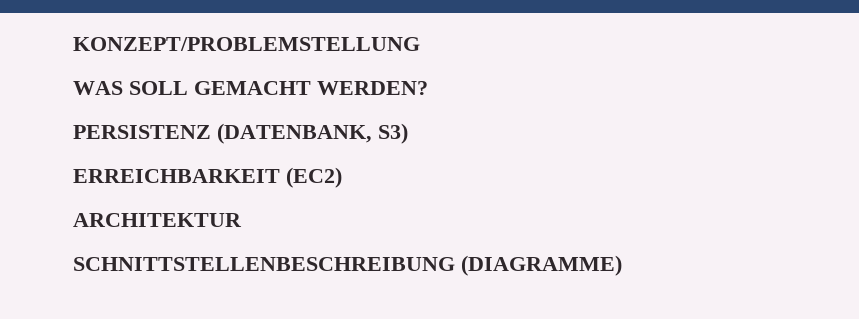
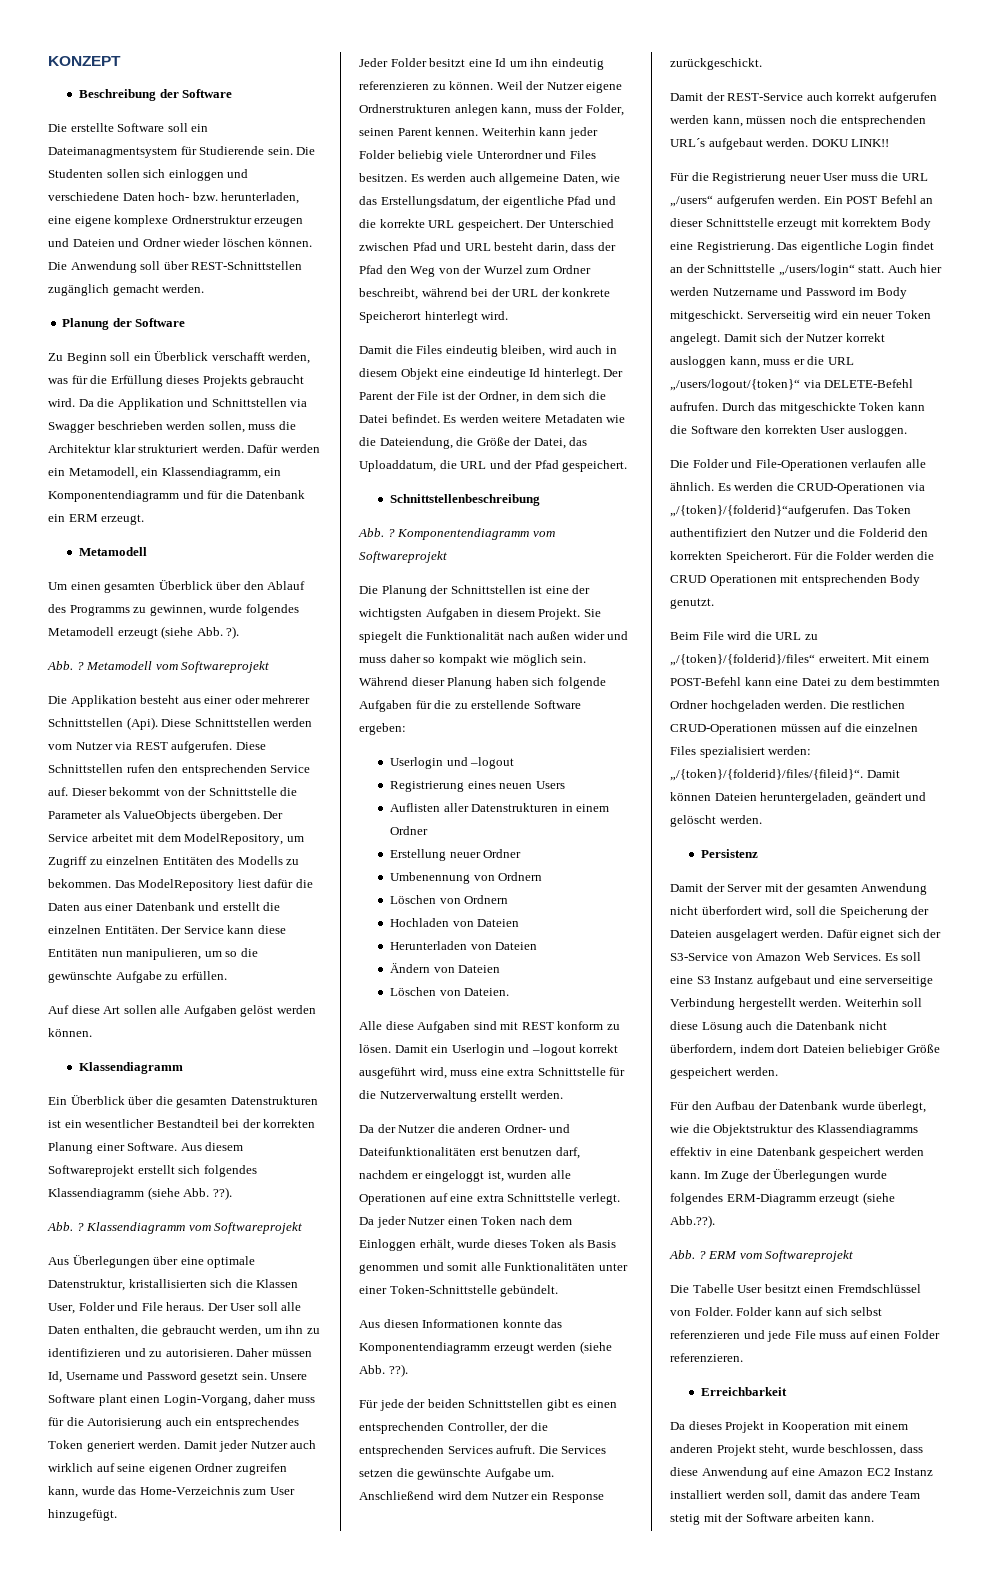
[73,37,420,51] [73,81,428,95] [73,123,408,144] [73,167,342,188] [73,213,242,227] [73,255,622,276] KONZEPT/PROBLEMSTELLUNG // WAS SOLL GEMACHT WERDEN? // PERSISTENZ (DATENBANK, S3) // ERREICHBARKEIT (EC2) // ARCHITEKTUR // SCHNITTSTELLENBESCHREIBUNG (DIAGRAMME) -> [48,56,121,66] [79,89,233,101] [48,123,209,132] [48,146,316,158] [48,169,249,181] [48,192,300,204] [48,215,304,227] [48,238,313,247] [48,261,303,273] [48,284,205,296] [62,318,186,330] [48,351,311,364] [48,375,305,387] [48,398,308,410] [48,421,296,433] [48,444,320,453] [48,467,282,479] [48,490,306,502] [48,514,145,525] [79,547,148,556] [48,580,306,593] [48,604,299,616] [48,626,240,639] [47,661,270,673] [48,695,311,707] [48,717,313,730] [48,741,266,753] [48,764,311,776] [48,787,298,796] [48,810,284,822] [48,833,304,845] [48,856,300,868] [48,879,313,891] [48,902,281,911] [48,925,286,934] [48,948,258,960] [48,971,227,983] [48,1005,316,1017] [48,1028,92,1037] [79,1062,184,1074] [48,1095,318,1108] [48,1119,316,1128] [48,1142,244,1154] [48,1165,257,1177] [48,1187,232,1200] [47,1222,303,1234] [48,1255,256,1268] [48,1279,299,1291] [48,1302,302,1314] [48,1325,320,1337] [48,1348,312,1357] [48,1371,308,1383] [48,1394,315,1406] [48,1417,299,1429] [48,1440,317,1452] [48,1463,287,1475] [48,1486,295,1498] [48,1509,117,1521] [359,58,604,70] [359,81,623,93] [359,104,624,116] [359,127,598,139] [359,150,596,162] [359,173,621,185] [359,196,616,208] [359,219,614,231] [359,242,616,254] [359,265,591,277] [359,288,611,300] [359,311,509,323] [359,345,617,357] [359,368,624,380] [359,391,606,403] [359,414,626,423] [359,437,588,449] [359,460,628,472] [390,494,541,506] [358,528,555,540] [359,551,447,563] [359,585,591,597] [359,608,601,620] [359,631,629,643] [359,654,587,666] [359,677,606,689] [359,700,581,712] [359,723,406,735] [390,757,515,769] [390,781,565,792] [390,803,610,812] [390,826,429,835] [390,849,522,861] [390,872,543,884] [390,895,509,904] [390,918,520,927] [390,941,538,950] [390,963,501,973] [390,987,510,996] [359,1021,620,1033] [359,1044,619,1056] [359,1067,626,1079] [359,1090,563,1102] [359,1124,571,1133] [359,1147,580,1159] [359,1170,571,1182] [359,1193,620,1205] [359,1216,573,1228] [359,1239,617,1251] [359,1262,628,1274] [359,1285,559,1297] [359,1319,563,1328] [359,1341,612,1354] [359,1364,408,1377] [359,1399,617,1411] [359,1422,548,1434] [359,1445,607,1457] [359,1468,555,1480] [359,1491,604,1503] [670,58,762,70] [670,92,937,104] [670,115,926,127] [670,138,890,150] [670,172,928,184] [670,195,934,207] [670,218,931,230] [670,241,934,253] [670,264,943,276] [670,287,907,299] [670,310,931,322] [670,333,885,345] [670,356,854,368] [670,379,914,391] [670,402,925,414] [670,425,907,437] [670,459,926,471] [670,482,925,494] [670,505,912,517] [670,528,929,537] [670,551,935,563] [670,574,921,586] [670,598,714,609] [670,631,818,640] [670,654,929,666] [670,677,941,686] [670,700,906,712] [670,723,919,735] [670,746,812,758] [670,769,900,781] [670,792,927,804] [670,815,762,827] [701,849,759,858] [670,883,928,895] [670,906,930,918] [670,929,942,941] [670,952,922,961] [670,975,934,987] [670,998,923,1010] [670,1021,887,1033] [670,1044,940,1056] [670,1067,778,1079] [670,1101,927,1113] [670,1124,919,1136] [670,1147,924,1159] [670,1169,887,1182] [670,1192,895,1205] [670,1215,715,1228] [669,1250,854,1262] [670,1284,921,1293] [670,1307,883,1316] [670,1330,940,1342] [670,1353,743,1362] [701,1387,788,1396] [670,1421,909,1433] [670,1444,923,1456] [670,1467,934,1479] [670,1490,921,1502] [670,1513,874,1525] KONZEPT // Beschreibung der Software // Die erstellte Software soll ein Dateimanagmentsystem für Studierende sein. Die Studenten sollen sich einloggen und verschiedene Daten hoch- bzw. herunterladen, eine eigene komplexe Ordnerstruktur erzeugen und Dateien und Ordner wieder löschen können. Die Anwendung soll über REST-Schnittstellen zugänglich gemacht werden. // Planung der Software // Zu Beginn soll ein Überblick verschafft werden, was für die Erfüllung dieses Projekts gebraucht wird. Da die Applikation und Schnittstellen via Swagger beschrieben werden sollen, muss die Architektur klar strukturiert werden. Dafür werden ein Metamodell, ein Klassendiagramm, ein Komponentendiagramm und für die Datenbank ein ERM erzeugt. // Metamodell // Um einen gesamten Überblick über den Ablauf des Programms zu gewinnen, wurde folgendes Metamodell erzeugt (siehe Abb. ?). // Abb. ? Metamodell vom Softwareprojekt // Die Applikation besteht aus einer oder mehrerer Schnittstellen (Api). Diese Schnittstellen werden vom Nutzer via REST aufgerufen. Diese Schnittstellen rufen den entsprechenden Service auf. Dieser bekommt von der Schnittstelle die Parameter als ValueObjects übergeben. Der Service arbeitet mit dem ModelRepository, um Zugriff zu einzelnen Entitäten des Modells zu bekommen. Das ModelRepository liest dafür die Daten aus einer Datenbank und erstellt die einzelnen Entitäten. Der Service kann diese Entitäten nun manipulieren, um so die gewünschte Aufgabe zu erfüllen. // Auf diese Art sollen alle Aufgaben gelöst werden können. // Klassendiagramm // Ein Überblick über die gesamten Datenstrukturen ist ein wesentlicher Bestandteil bei der korrekten Planung einer Software. Aus diesem Softwareprojekt erstellt sich folgendes Klassendiagramm (siehe Abb. ??). // Abb. ? Klassendiagramm vom Softwareprojekt // Aus Überlegungen über eine optimale Datenstruktur, kristallisierten sich die Klassen User, Folder und File heraus. Der User soll alle Daten enthalten, die gebraucht werden, um ihn zu identifizieren und zu autorisieren. Daher müssen Id, Username und Password gesetzt sein. Unsere Software plant einen Login-Vorgang, daher muss für die Autorisierung auch ein entsprechendes Token generiert werden. Damit jeder Nutzer auch wirklich auf seine eigenen Ordner zugreifen kann, wurde das Home-Verzeichnis zum User hinzugefügt. // Jeder Folder besitzt eine Id um ihn eindeutig referenzieren zu können. Weil der Nutzer eigene Ordnerstrukturen anlegen kann, muss der Folder, seinen Parent kennen. Weiterhin kann jeder Folder beliebig viele Unterordner und Files besitzen. Es werden auch allgemeine Daten, wie das Erstellungsdatum, der eigentliche Pfad und die korrekte URL gespeichert. Der Unterschied zwischen Pfad und URL besteht darin, dass der Pfad den Weg von der Wurzel zum Ordner beschreibt, während bei der URL der konkrete Speicherort hinterlegt wird. // Damit die Files eindeutig bleiben, wird auch in diesem Objekt eine eindeutige Id hinterlegt. Der Parent der File ist der Ordner, in dem sich die Datei befindet. Es werden weitere Metadaten wie die Dateiendung, die Größe der Datei, das Uploaddatum, die URL und der Pfad gespeichert. // Schnittstellenbeschreibung // Abb. ? Komponentendiagramm vom Softwareprojekt // Die Planung der Schnittstellen ist eine der wichtigsten Aufgaben in diesem Projekt. Sie spiegelt die Funktionalität nach außen wider und muss daher so kompakt wie möglich sein. Während dieser Planung haben sich folgende Aufgaben für die zu erstellende Software ergeben: // Userlogin und –logout // Registrierung eines neuen Users // Auflisten aller Datenstrukturen in einem Ordner // Erstellung neuer Ordner // Umbenennung von Ordnern // Löschen von Ordnern // Hochladen von Dateien // Herunterladen von Dateien // Ändern von Dateien // Löschen von Dateien. // Alle diese Aufgaben sind mit REST konform zu lösen. Damit ein Userlogin und –logout korrekt ausgeführt wird, muss eine extra Schnittstelle für die Nutzerverwaltung erstellt werden. // Da der Nutzer die anderen Ordner- und Dateifunktionalitäten erst benutzen darf, nachdem er eingeloggt ist, wurden alle Operationen auf eine extra Schnittstelle verlegt. Da jeder Nutzer einen Token nach dem Einloggen erhält, wurde dieses Token als Basis genommen und somit alle Funktionalitäten unter einer Token-Schnittstelle gebündelt. // Aus diesen Informationen konnte das Komponentendiagramm erzeugt werden (siehe Abb. ??). // Für jede der beiden Schnittstellen gibt es einen entsprechenden Controller, der die entsprechenden Services aufruft. Die Services setzen die gewünschte Aufgabe um. Anschließend wird dem Nutzer ein Response zurückgeschickt. // Damit der REST-Service auch korrekt aufgerufen werden kann, müssen noch die entsprechenden URL´s aufgebaut werden. DOKU LINK!! // Für die Registrierung neuer User muss die URL „/users“ aufgerufen werden. Ein POST Befehl an dieser Schnittstelle erzeugt mit korrektem Body eine Registrierung. Das eigentliche Login findet an der Schnittstelle „/users/login“ statt. Auch hier werden Nutzername und Password im Body mitgeschickt. Serverseitig wird ein neuer Token angelegt. Damit sich der Nutzer korrekt ausloggen kann, muss er die URL „/users/logout/{token}“ via DELETE-Befehl aufrufen. Durch das mitgeschickte Token kann die Software den korrekten User ausloggen. // Die Folder und File-Operationen verlaufen alle ähnlich. Es werden die CRUD-Operationen via „/{token}/{folderid}“aufgerufen. Das Token authentifiziert den Nutzer und die Folderid den korrekten Speicherort. Für die Folder werden die CRUD Operationen mit entsprechenden Body genutzt. // Beim File wird die URL zu „/{token}/{folderid}/files“ erweitert. Mit einem POST-Befehl kann eine Datei zu dem bestimmten Ordner hochgeladen werden. Die restlichen CRUD-Operationen müssen auf die einzelnen Files spezialisiert werden: „/{token}/{folderid}/files/{fileid}“. Damit können Dateien heruntergeladen, geändert und gelöscht werden. // Persistenz // Damit der Server mit der gesamten Anwendung nicht überfordert wird, soll die Speicherung der Dateien ausgelagert werden. Dafür eignet sich der S3-Service von Amazon Web Services. Es soll eine S3 Instanz aufgebaut und eine serverseitige Verbindung hergestellt werden. Weiterhin soll diese Lösung auch die Datenbank nicht überfordern, indem dort Dateien beliebiger Größe gespeichert werden. // Für den Aufbau der Datenbank wurde überlegt, wie die Objektstruktur des Klassendiagramms effektiv in eine Datenbank gespeichert werden kann. Im Zuge der Überlegungen wurde folgendes ERM-Diagramm erzeugt (siehe Abb.??). // Abb. ? ERM vom Softwareprojekt // Die Tabelle User besitzt einen Fremdschlüssel von Folder. Folder kann auf sich selbst referenzieren und jede File muss auf einen Folder referenzieren. // Erreichbarkeit // Da dieses Projekt in Kooperation mit einem anderen Projekt steht, wurde beschlossen, dass diese Anwendung auf eine Amazon EC2 Instanz installiert werden soll, damit das andere Team stetig mit der Software arbeiten kann.

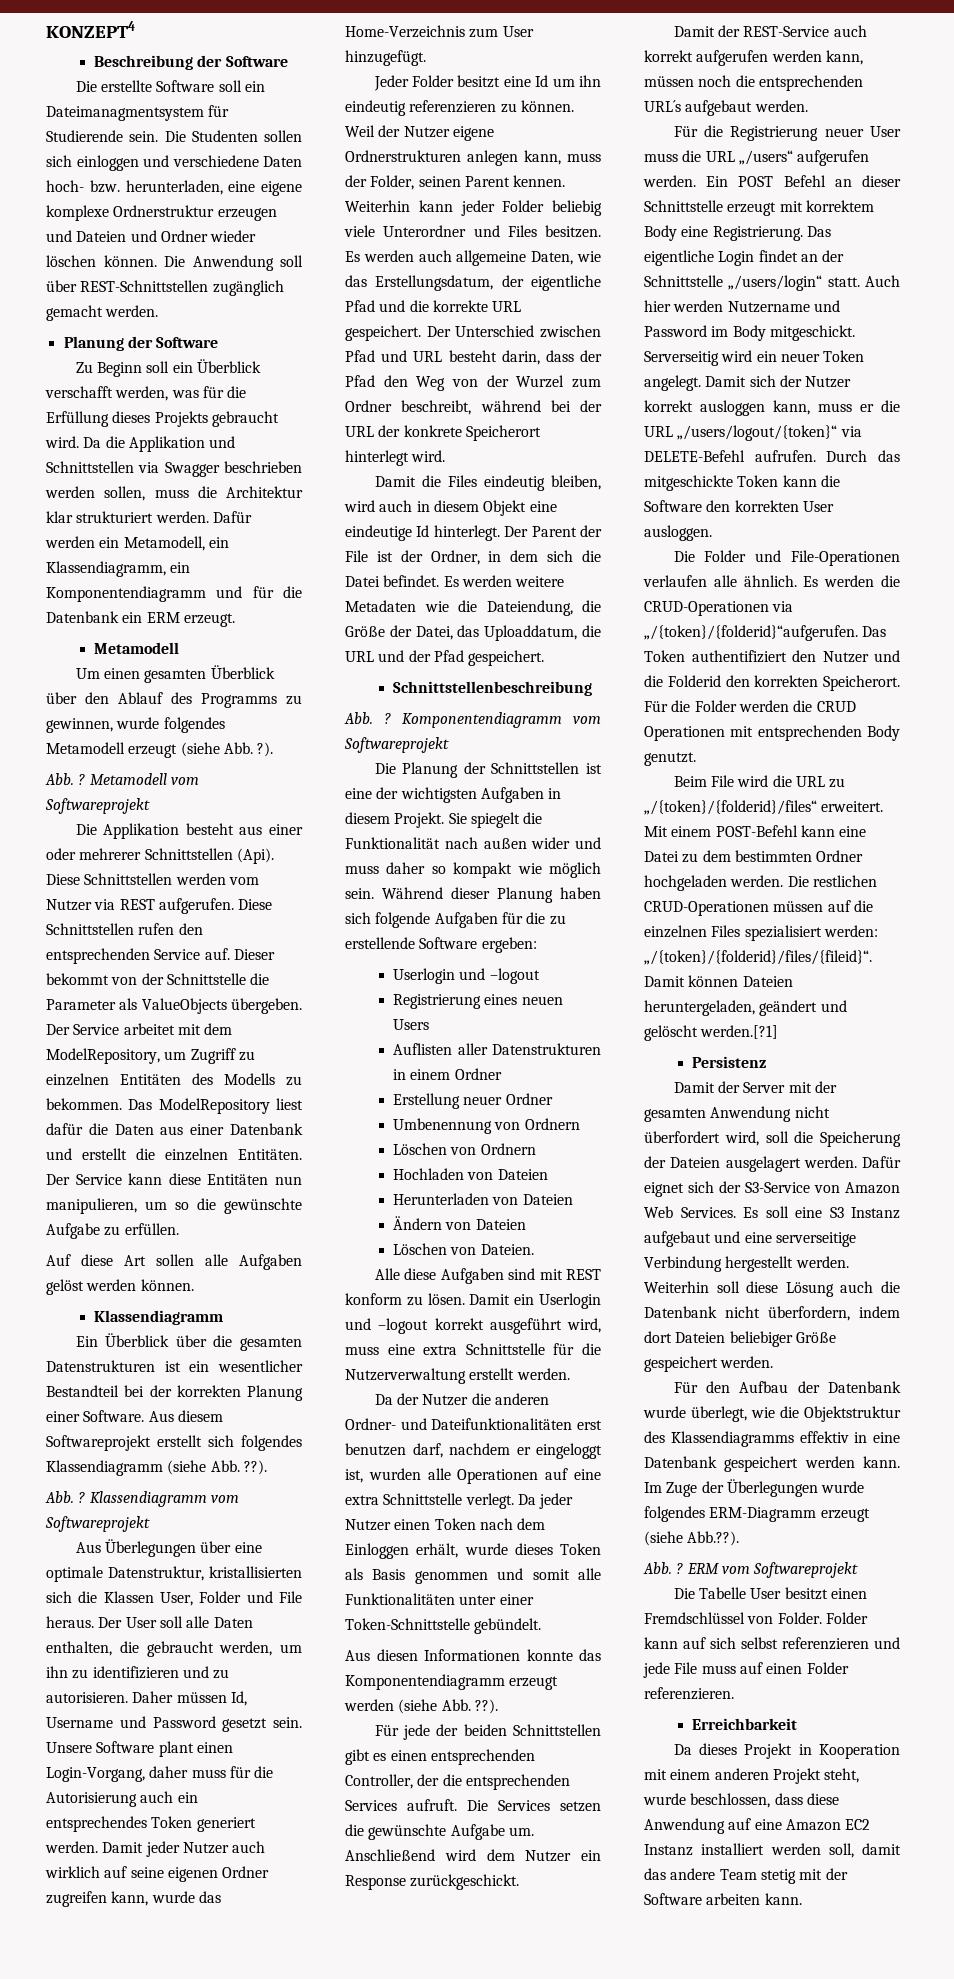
[48,56,121,66] KONZEPT -> [46,21,135,38] KONZEPT4
[811,139,890,147] DOKU LINK!! -> (808, 106) none
[719,815,762,824] werden. -> [700,1025,779,1039] werden.[?1]

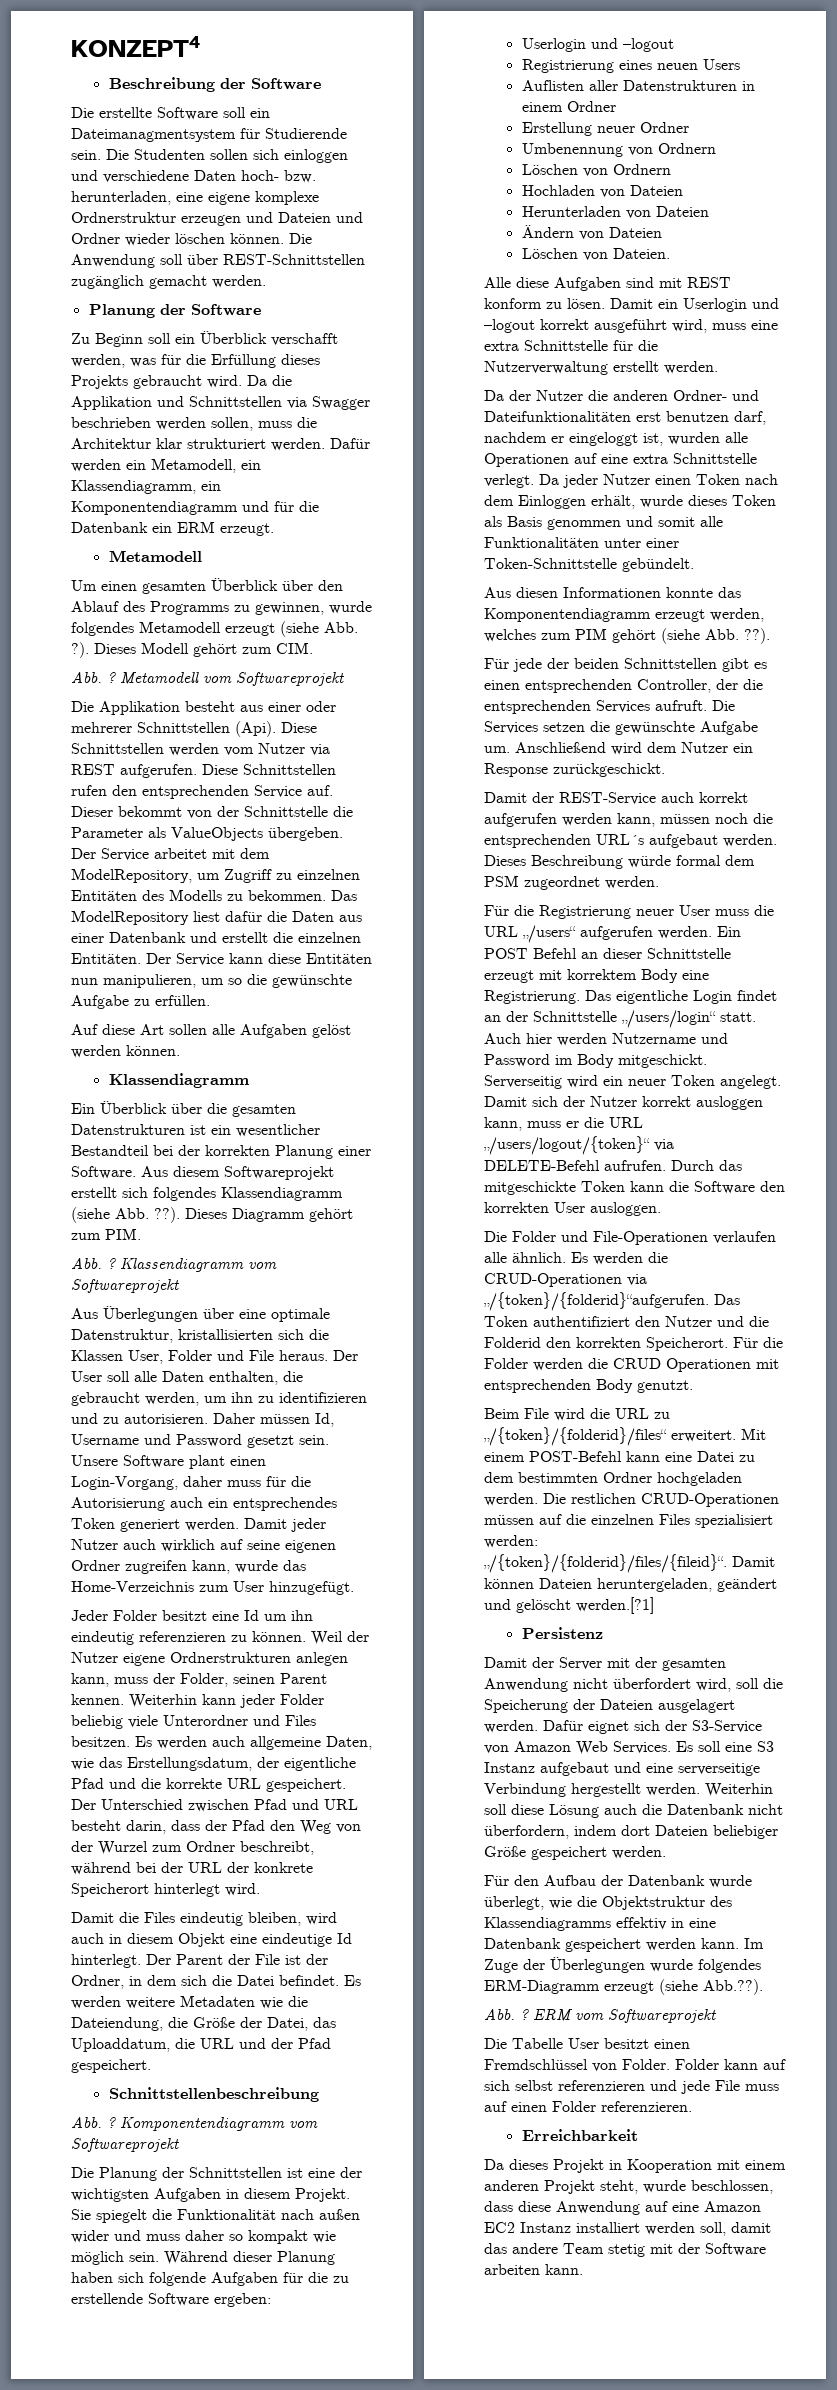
(274, 749) none -> [94,642,313,657] Dieses Modell gehört zum CIM.
(267, 1467) none -> [185,1208,353,1222] [71,1228,141,1240] Dieses Diagramm gehört zum PIM.
[344,1699,394,1711] werden -> [710,608,764,622] [484,628,656,643] werden, welches zum PIM gehört
(808, 106) none -> [484,855,755,869] [484,875,659,890] Dieses Beschreibung würde formal dem PSM zugeordnet werden.

